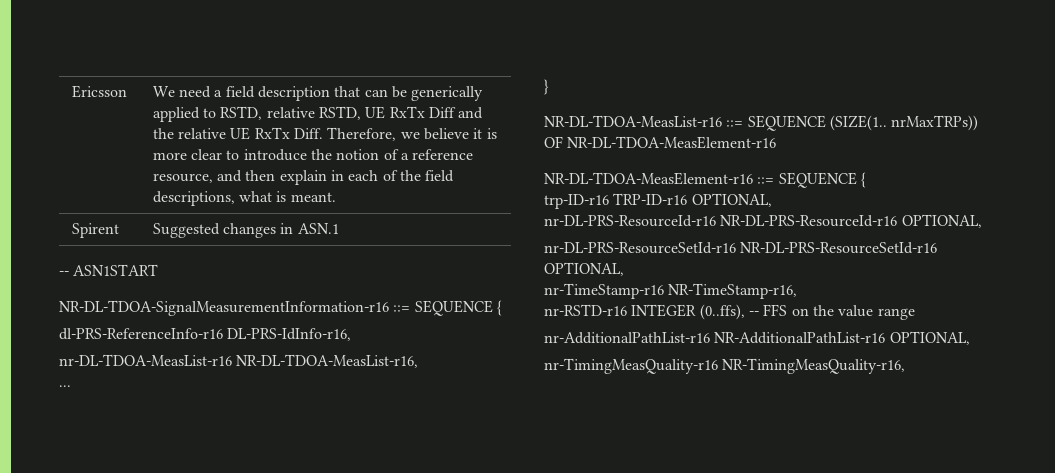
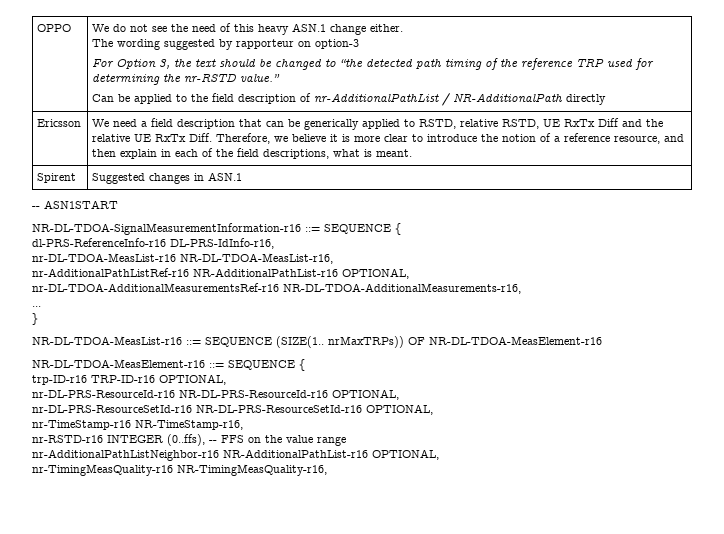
(71, 91) none -> [37,24,72,32] [92,23,404,35] [92,39,360,50] [92,58,655,70] [92,74,281,85] [92,93,607,106] OPPO | We do not see the need of this heavy ASN.1 change either. // The wording suggested by rapporteur on option-3 // For Option 3, the text should be changed to “the detected path timing of the reference TRP used for determining the nr-RSTD value.” // Can be applied to the field description of nr-AdditionalPathList / NR-AdditionalPath directly //
(419, 361) none -> [32,268,409,279] [32,283,521,294] // nr-AdditionalPathListRef-r16 NR-AdditionalPathList-r16 OPTIONAL, // nr-DL-TDOA-AdditionalMeasurementsRef-r16 NR-DL-TDOA-AdditionalMeasurements-r16,
[544,332,710,344] nr-AdditionalPathList-r16 -> [32,449,219,461] nr-AdditionalPathListNeighbor-r16

